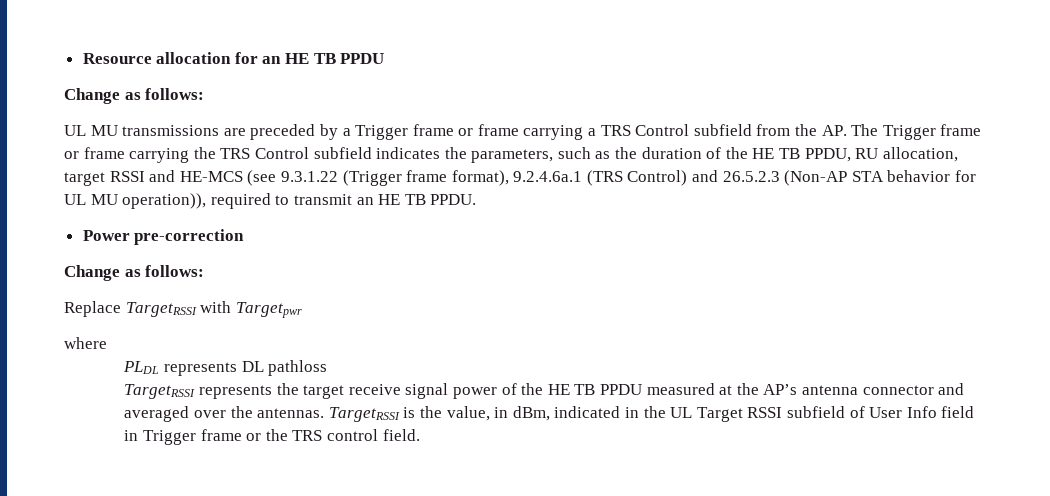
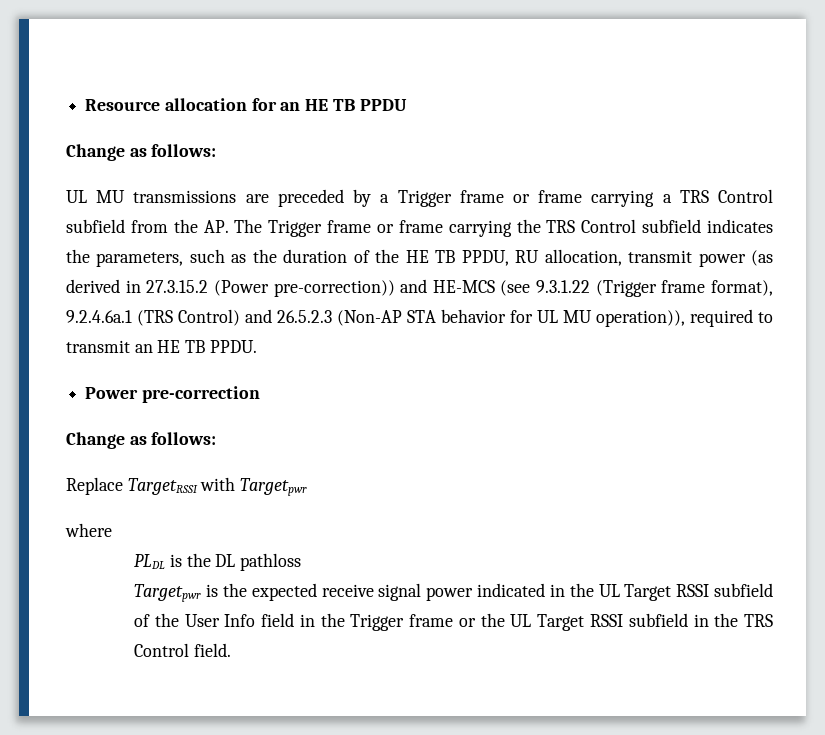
[64,171,145,186] target RSSI -> [628,250,773,267] [66,279,395,297] transmit power (as derived in 27.3.15.2 (Power pre-correction))
[164,362,238,376] represents -> [169,553,211,567] is the
[124,383,965,399] [124,406,550,422] TargetRSSI represents the target receive signal power of the HE TB PPDU measured at the AP’s antenna connector and averaged over the antennas. TargetRSSI is the value, in dBm, -> [134,583,474,602] Targetpwr is the expected receive signal power
(865, 412) none -> [154,613,179,627] the
(139, 435) none -> [320,613,345,627] the
[292,429,379,441] TRS control -> [510,613,773,631] [134,643,190,657] UL Target RSSI subfield in the TRS Control

